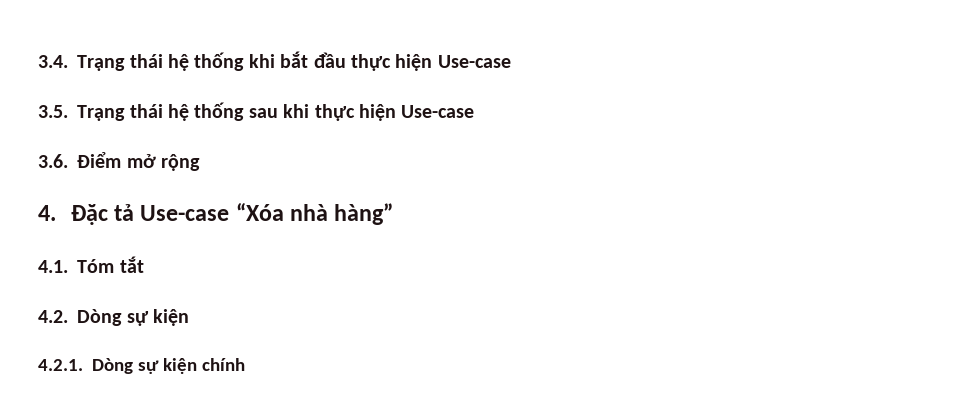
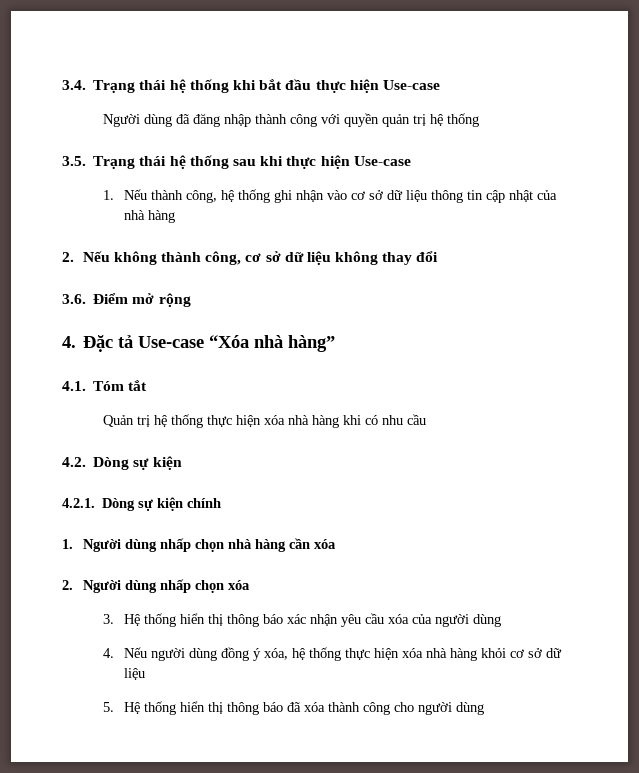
(511, 61) none -> [103,113,480,127] // Người dùng đã đăng nhập thành công với quyền quản trị hệ thống
(475, 111) none -> [103,189,557,203] [123,210,175,223] [62,251,439,265] // 1. Nếu thành công, hệ thống ghi nhận vào cơ sở dữ liệu thông tin cập nhật của nhà hàng // 2. Nếu không thành công, cơ sở dữ liệu không thay đổi
(144, 264) none -> [103,414,427,428] // Quản trị hệ thống thực hiện xóa nhà hàng khi có nhu cầu
(246, 364) none -> [62,538,336,552] [62,579,250,593] [103,613,501,627] [103,647,562,661] [123,668,145,680] [103,701,484,715] // 1. Người dùng nhấp chọn nhà hàng cần xóa // 2. Người dùng nhấp chọn xóa // 3. Hệ thống hiển thị thông báo xác nhận yêu cầu xóa của người dùng // 4. Nếu người dùng đồng ý xóa, hệ thống thực hiện xóa nhà hàng khỏi cơ sở dữ liệu // 5. Hệ thống hiển thị thông báo đã xóa thành công cho người dùng

